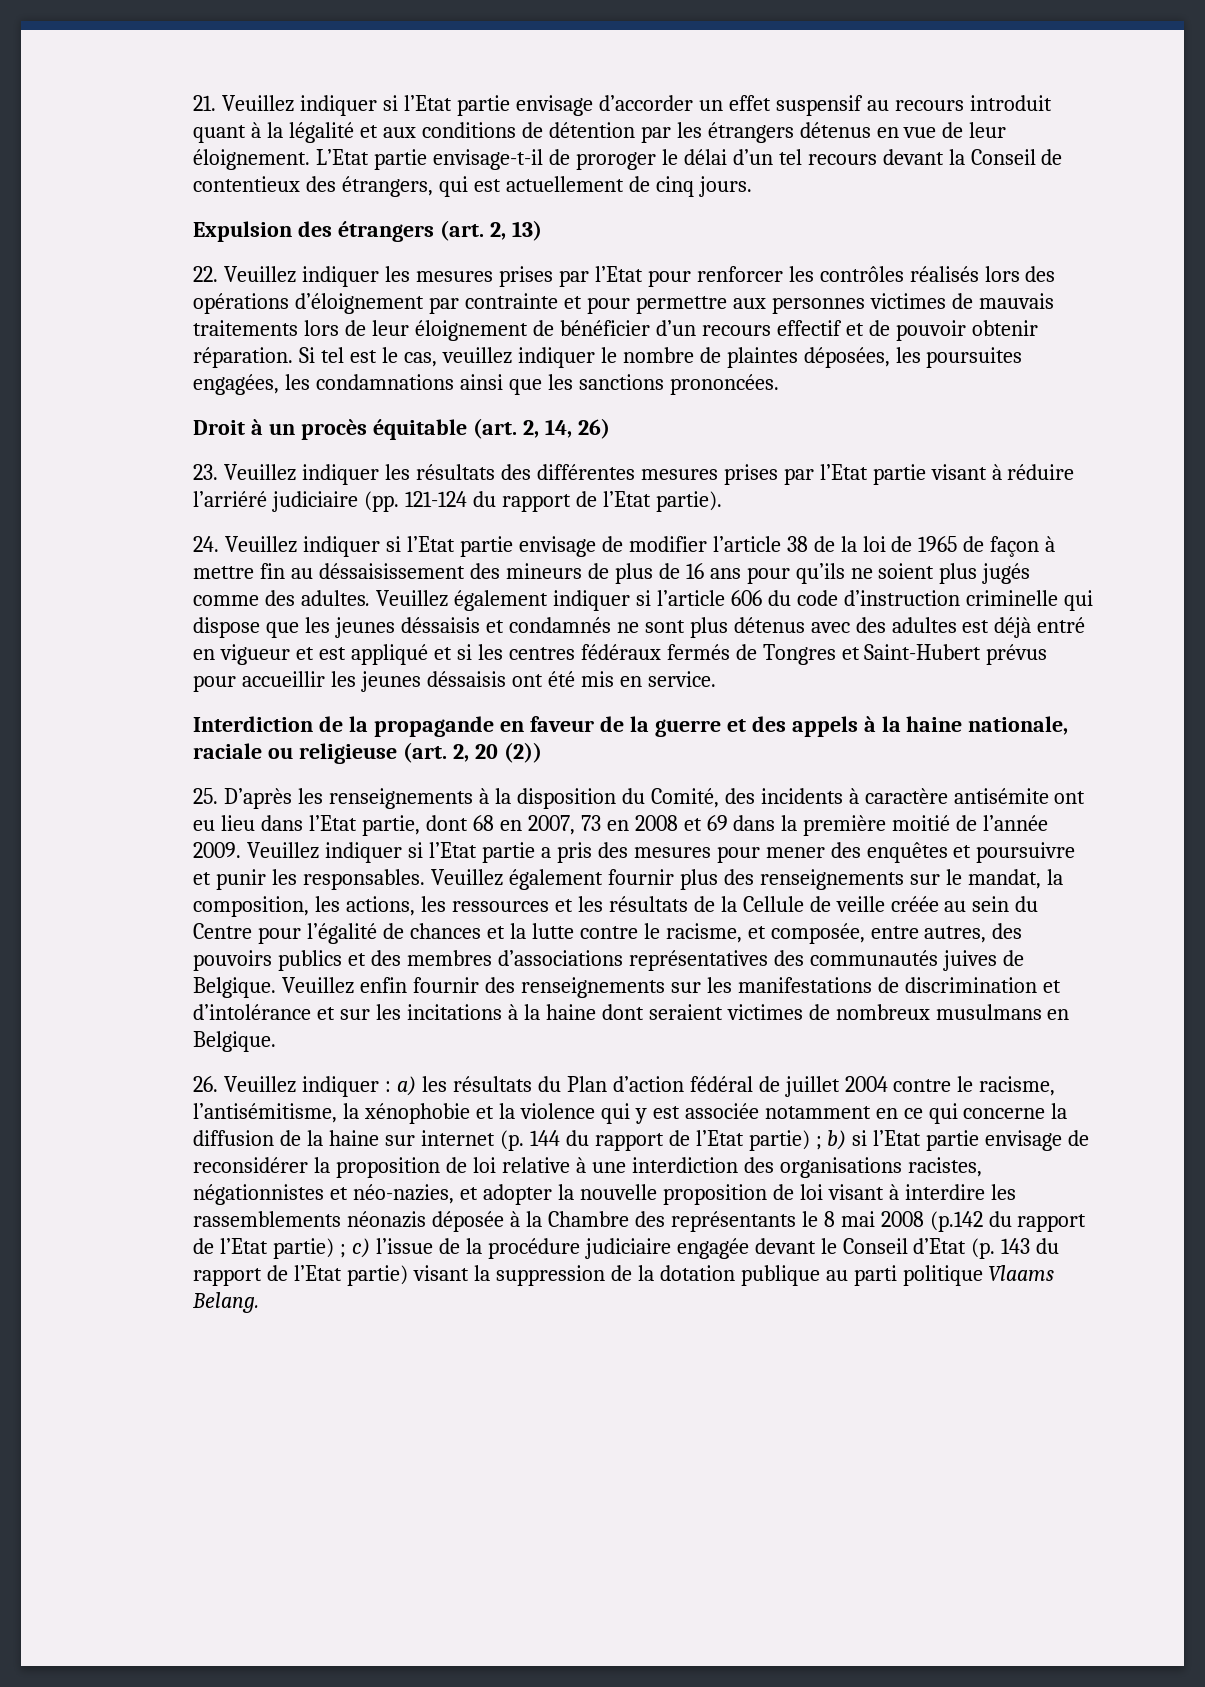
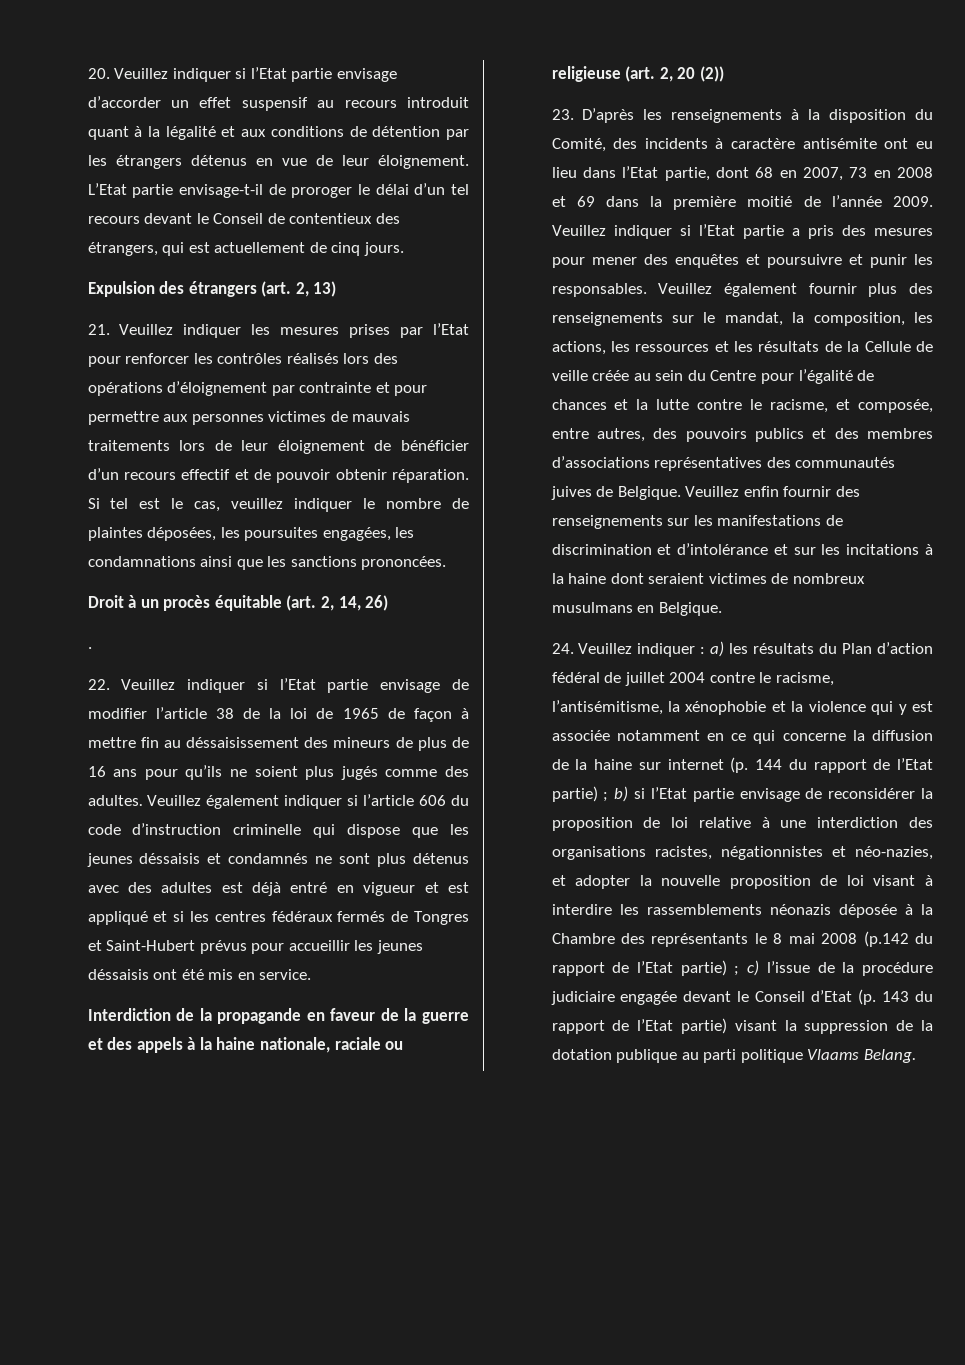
[193,95,217,111] 21. -> [87,68,110,79] 20.
[948,149,965,165] la -> [196,213,209,224] le
[193,266,219,282] 22. -> [87,324,110,335] 21.
[193,464,1075,485] [193,491,722,512] [193,536,220,552] 23. Veuillez indiquer les résultats des différentes mesures prises par l’Etat partie visant à réduire l’arriéré judiciaire (pp. 121-124 du rapport de l’Etat partie). // 24. -> [87,647,92,649] [87,679,110,690] . // 22.
[193,788,219,804] 25. -> [551,109,574,120] 23.
[193,1076,219,1092] 26. -> [551,643,574,654] 24.

